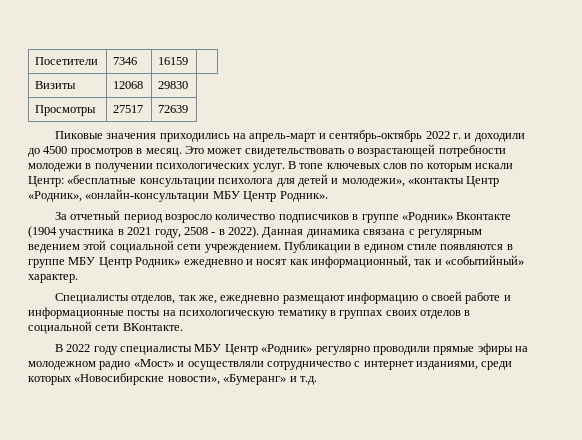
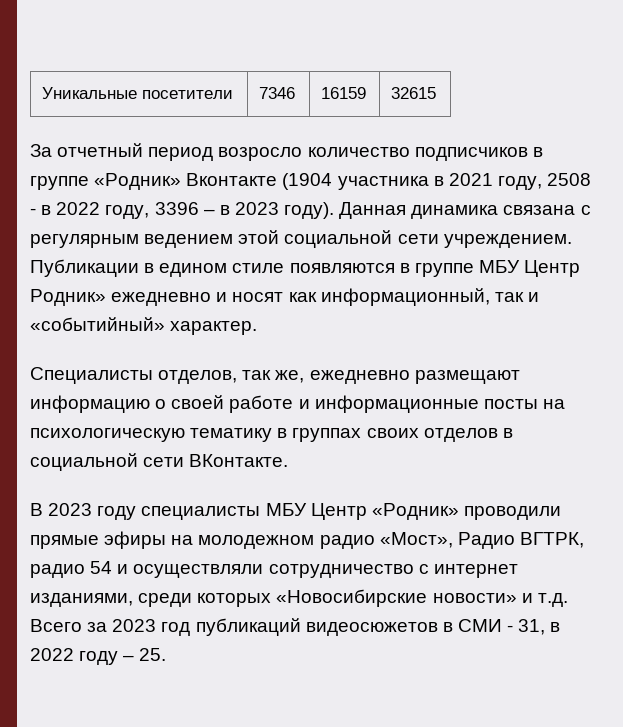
[35,57,99,65] Посетители -> [42,87,234,99] Уникальные посетители
[35,81,77,89] [113,81,144,89] [158,81,189,89] [35,105,97,116] [113,105,144,113] [158,105,189,113] [54,130,525,142] [28,144,506,157] [28,161,514,172] [28,174,500,187] [28,189,328,202] // Визиты | 12068 | 29830 // Просмотры | 27517 | 72639 // Пиковые значения приходились на апрель-март и сентябрь-октябрь 2022 г. и доходили до 4500 просмотров в месяц. Это может свидетельствовать о возрастающей потребности молодежи в получении психологических услуг. В топе ключевых слов по которым искали Центр: «бесплатные консультации психолога для детей и молодежи», «контакты Центр «Родник», «онлайн-консультации МБУ Центр Родник». -> [391,87,437,99] 32615
[228,226,259,238] 2022). -> [56,202,335,219] 2022 году, 3396 – в 2023 году).
[66,344,91,352] 2022 -> [48,503,93,516] 2023
[315,346,370,355] регулярно -> (459, 511) none
[133,359,174,367] «Мост» -> [379,532,584,549] [30,561,113,578] «Мост», Радио ВГТРК, радио 54
[167,374,317,385] новости», «Бумеранг» и т.д. -> [432,593,568,607] [30,618,561,636] [30,648,167,665] новости» и т.д. Всего за 2023 год публикаций видеосюжетов в СМИ - 31, в 2022 году – 25.

